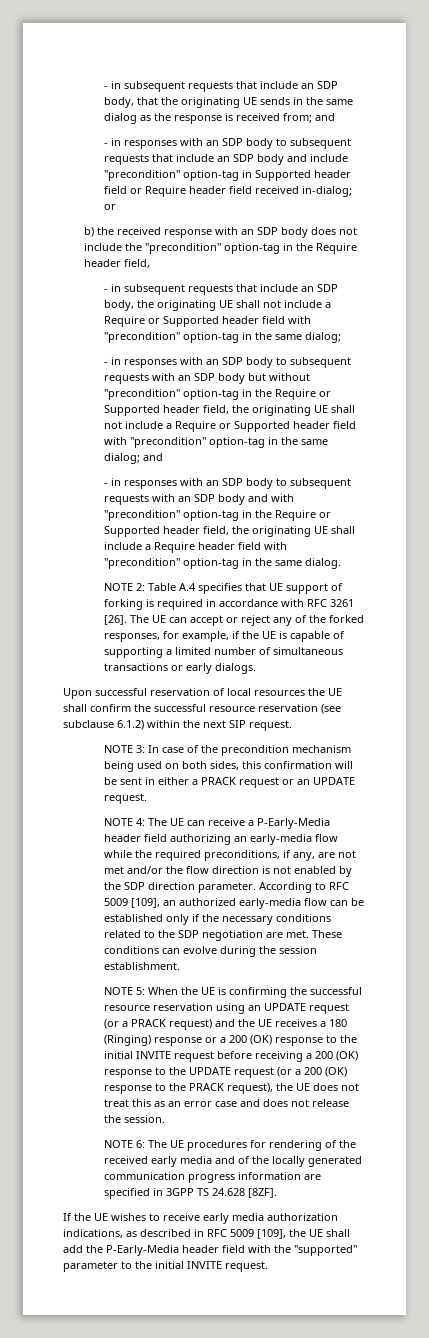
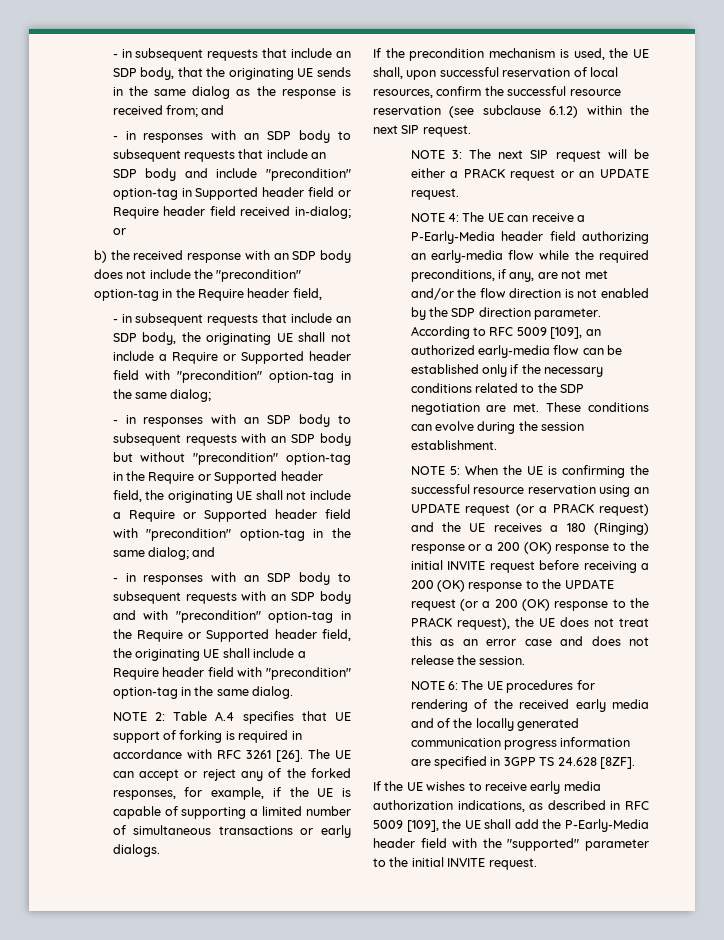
[63,688,342,699] [63,704,87,712] Upon successful reservation of local resources the UE shall -> [373,48,649,61] [373,67,618,80] [373,89,433,98] If the precondition mechanism is used, the UE shall, upon successful reservation of local resources,
[148,745,352,756] [104,761,354,772] [104,777,156,785] In case of the precondition mechanism being used on both sides, this confirmation will be sent in -> [469,149,649,162] The next SIP request will be

